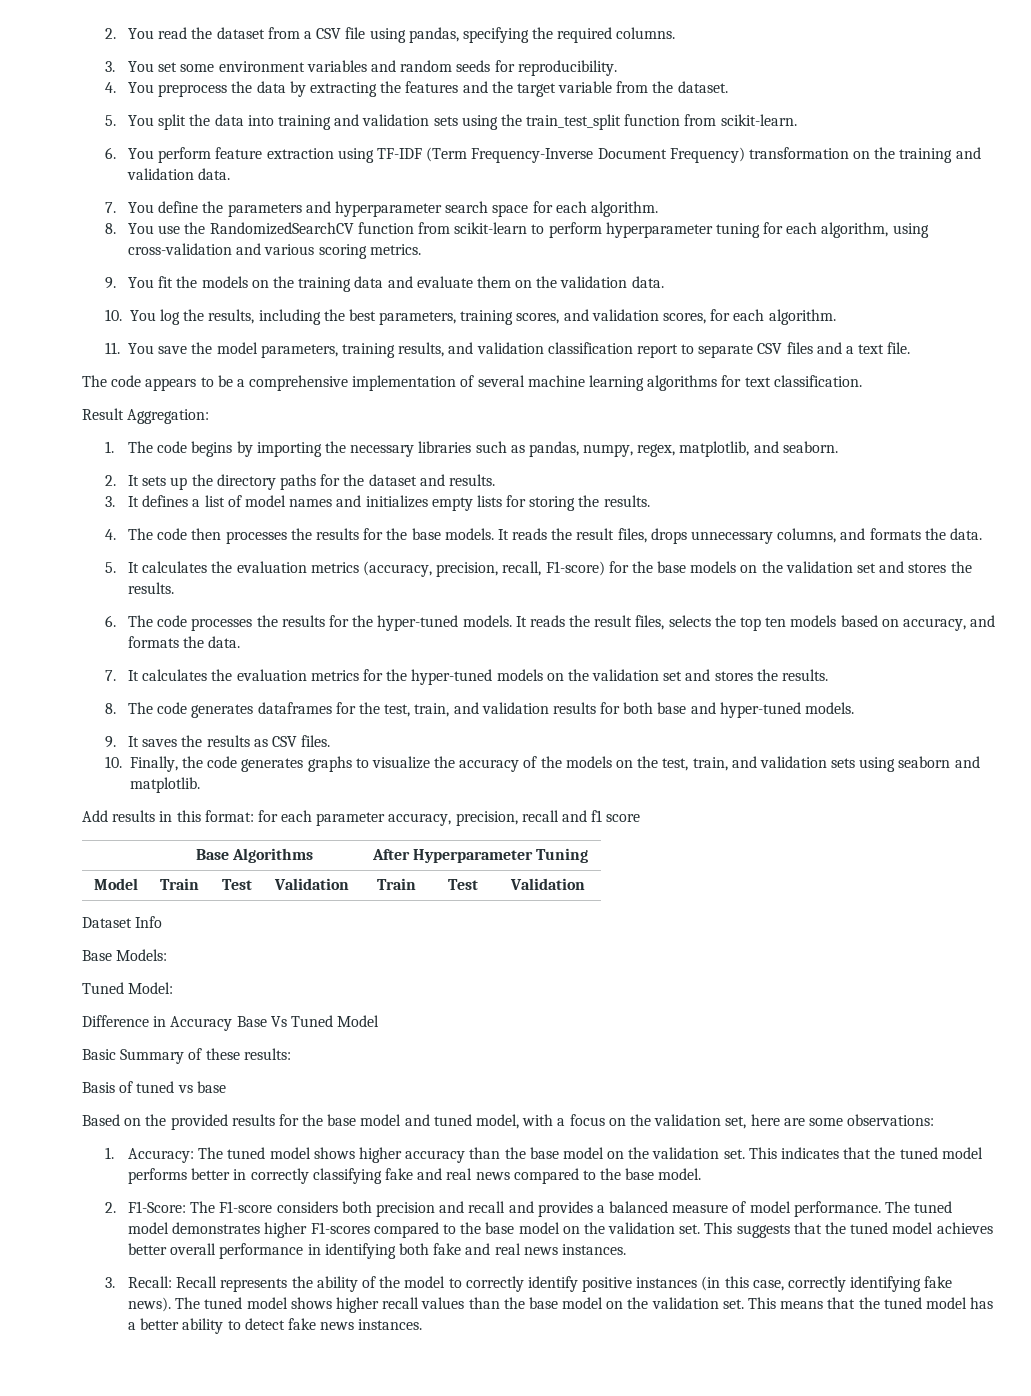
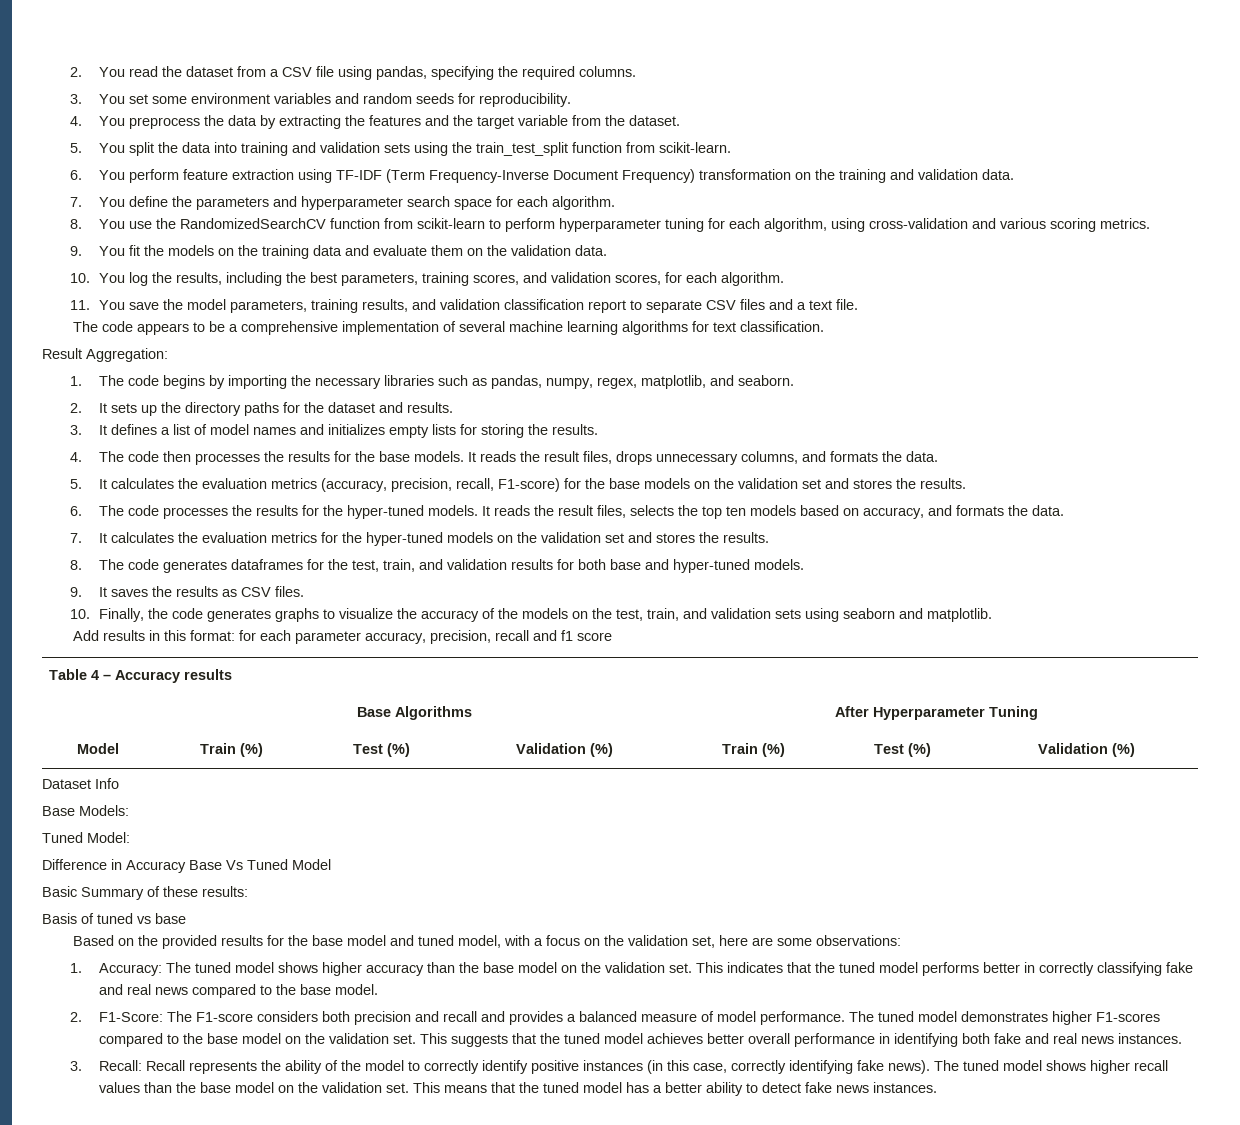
(641, 818) none -> [48,669,232,683] // Table 4 – Accuracy results
[222,879,252,890] [274,878,349,890] [376,878,416,890] [448,879,478,890] [509,878,585,890] | Test | Validation | Train | Test | Validation -> [240,743,263,757] [352,743,410,757] [515,743,613,757] [721,743,785,757] [874,743,931,757] [1037,743,1135,757] (%) | Test (%) | Validation (%) | Train (%) | Test (%) | Validation (%)

